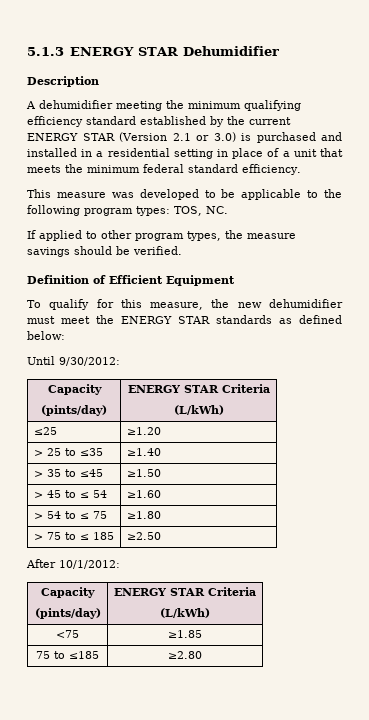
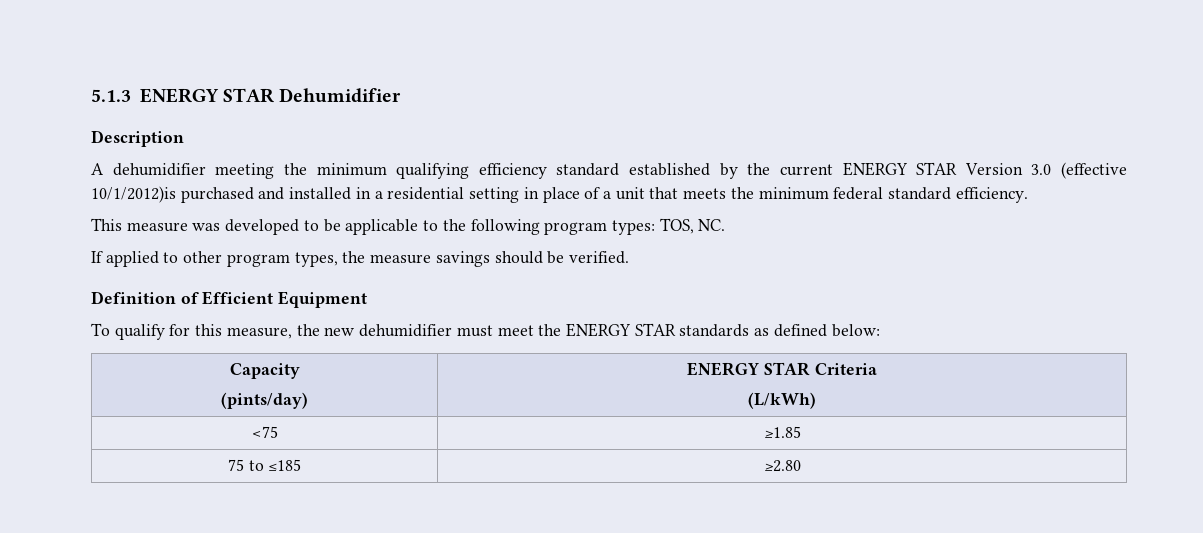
[119,132,251,142] (Version 2.1 or 3.0) is -> [964,162,1127,179] [91,186,176,203] Version 3.0 (effective 10/1/2012)is
[27,356,120,366] [47,384,102,395] [41,405,107,416] [127,384,270,393] [173,405,224,415] [33,427,57,435] [126,427,161,435] [33,448,103,456] [126,448,161,456] [33,469,103,477] [126,469,161,477] [33,490,107,498] [126,490,161,498] [33,511,107,519] [126,511,161,519] [33,532,114,540] [126,532,161,540] [26,559,120,569] // Until 9/30/2012: // Capacity // (pints/day) | ENERGY STAR Criteria // (L/kWh) // ≤25 | ≥1.20 // > 25 to ≤35 | ≥1.40 // > 35 to ≤45 | ≥1.50 // > 45 to ≤ 54 | ≥1.60 // > 54 to ≤ 75 | ≥1.80 // > 75 to ≤ 185 | ≥2.50 // After 10/1/2012: -> (880, 330) none

